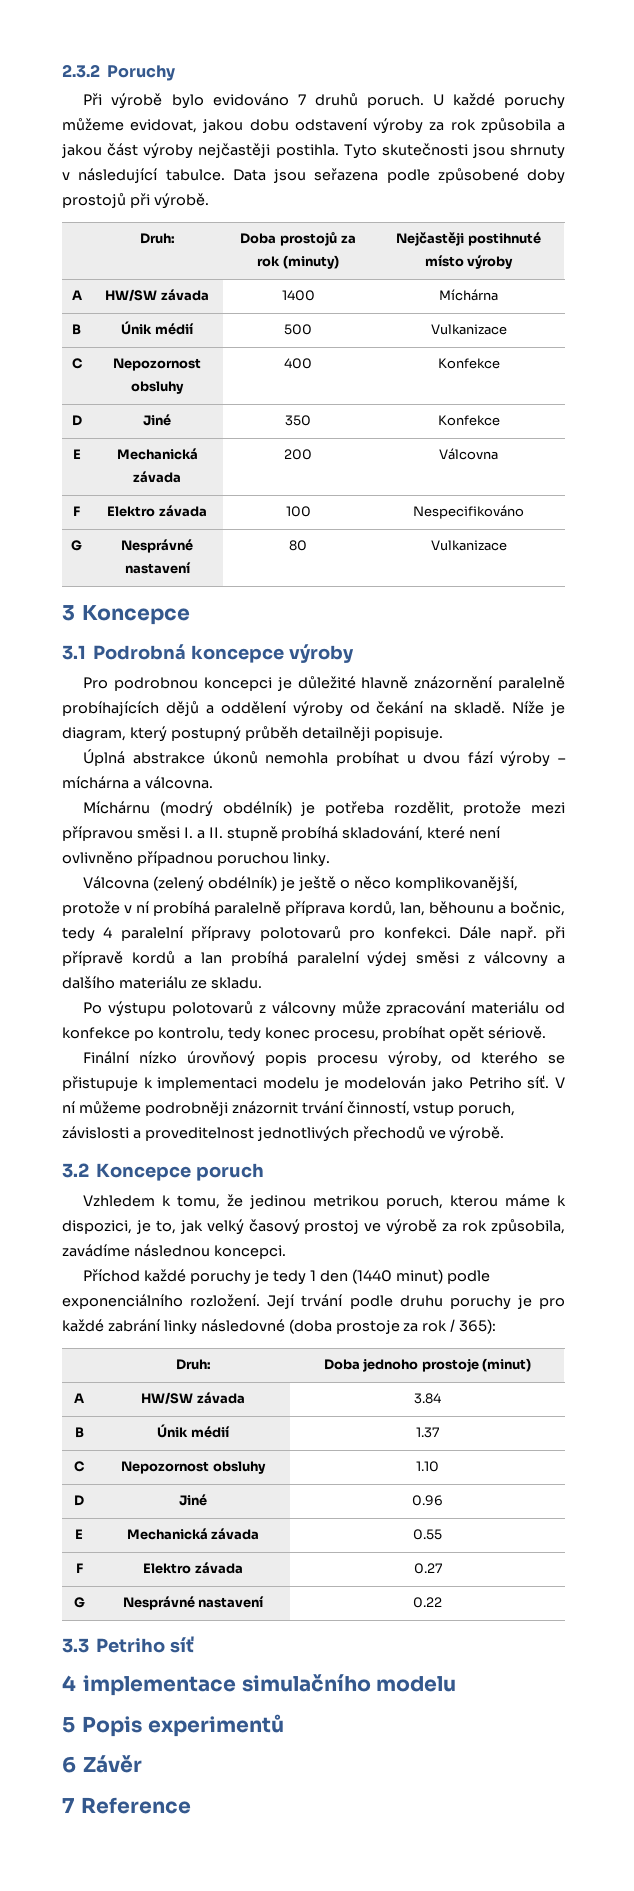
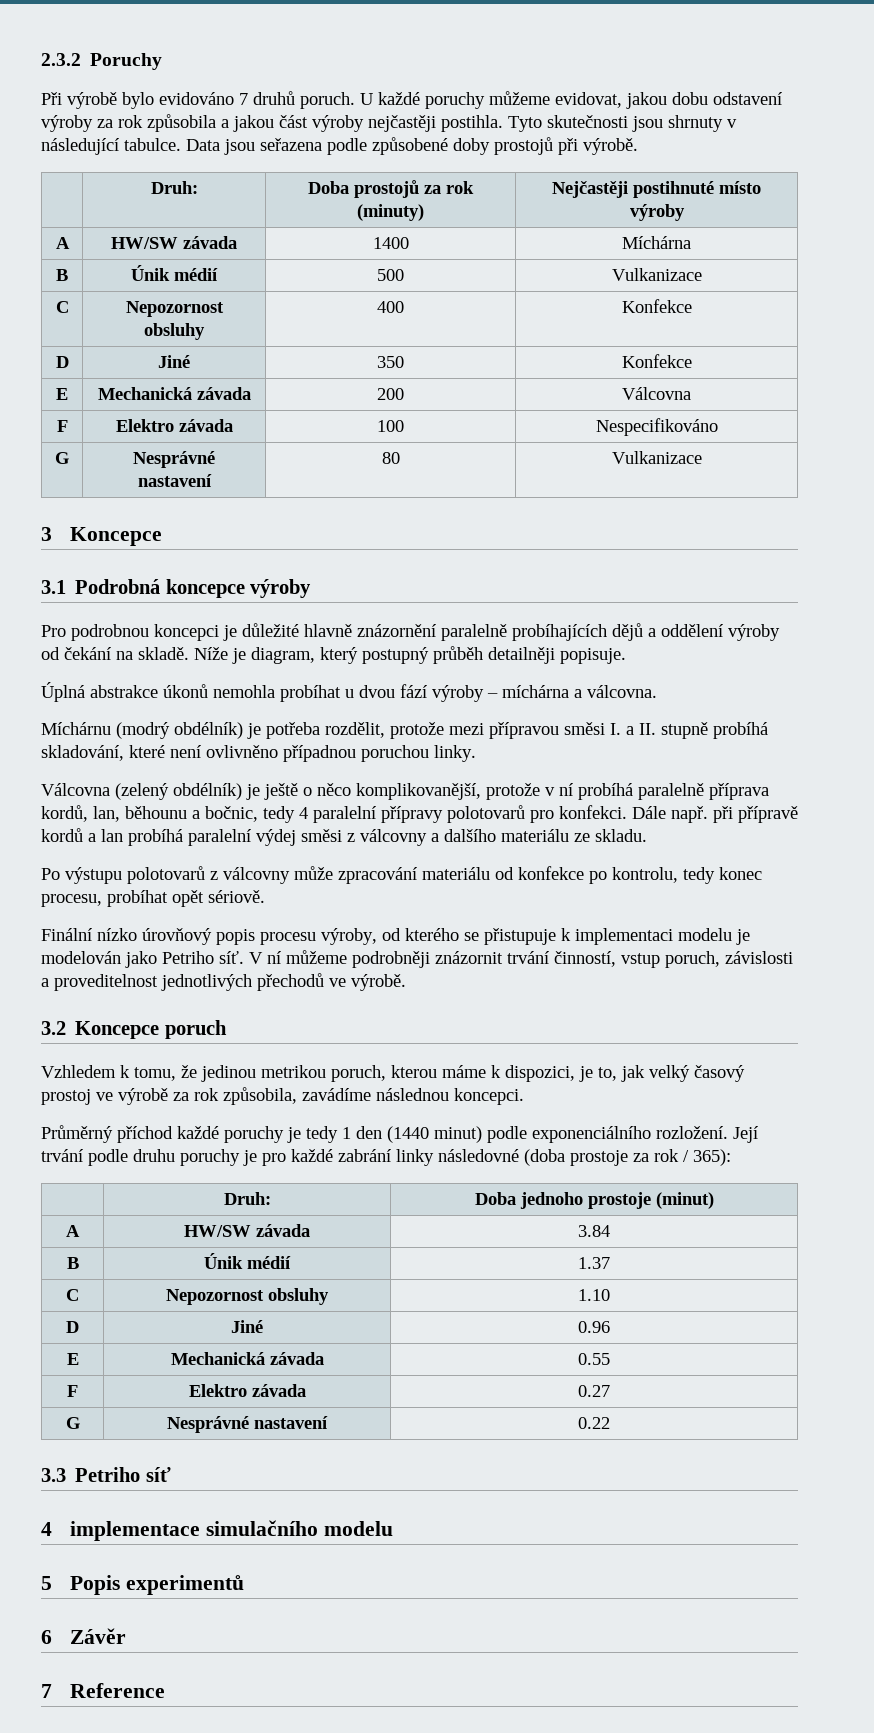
[83,1269,141,1282] Příchod -> [41,1125,173,1143] Průměrný příchod

